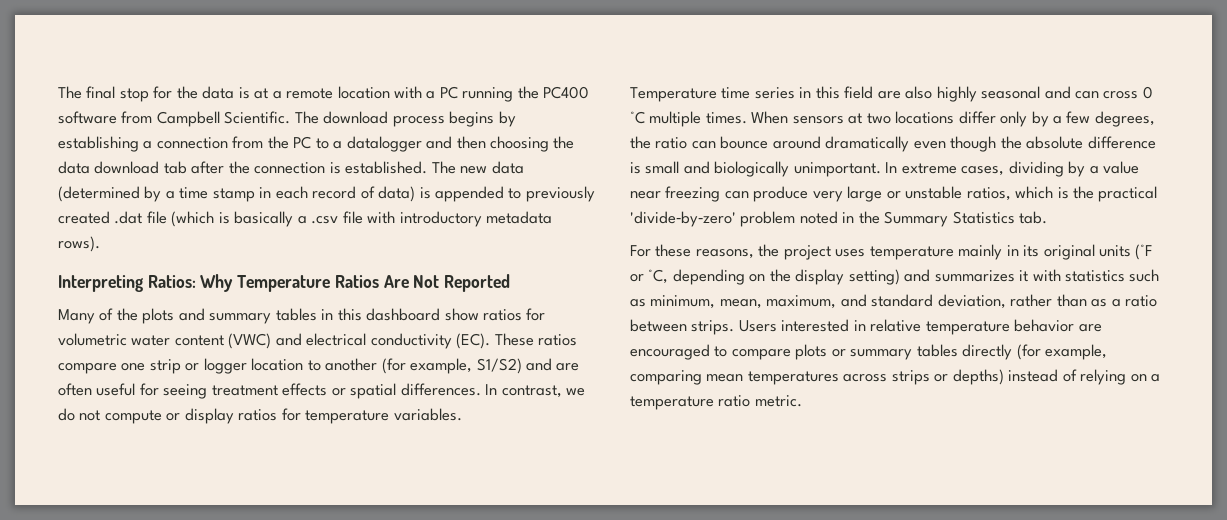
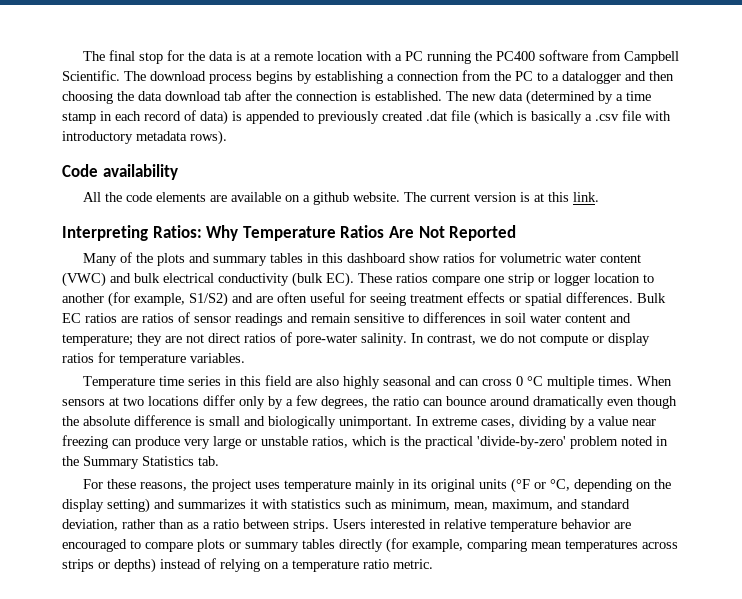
(100, 244) none -> [62,164,178,180] [82,192,599,205] // Code availability // All the code elements are available on a github website. The current version is at this link.
(302, 339) none -> [134,273,160,283] bulk
[456,333,491,349] (EC). -> [292,272,354,287] (bulk EC).
(481, 389) none -> [637,293,666,303] [62,312,631,326] [62,332,407,346] Bulk EC ratios are ratios of sensor readings and remain sensitive to differences in soil water content and temperature; they are not direct ratios of pore-water salinity.

